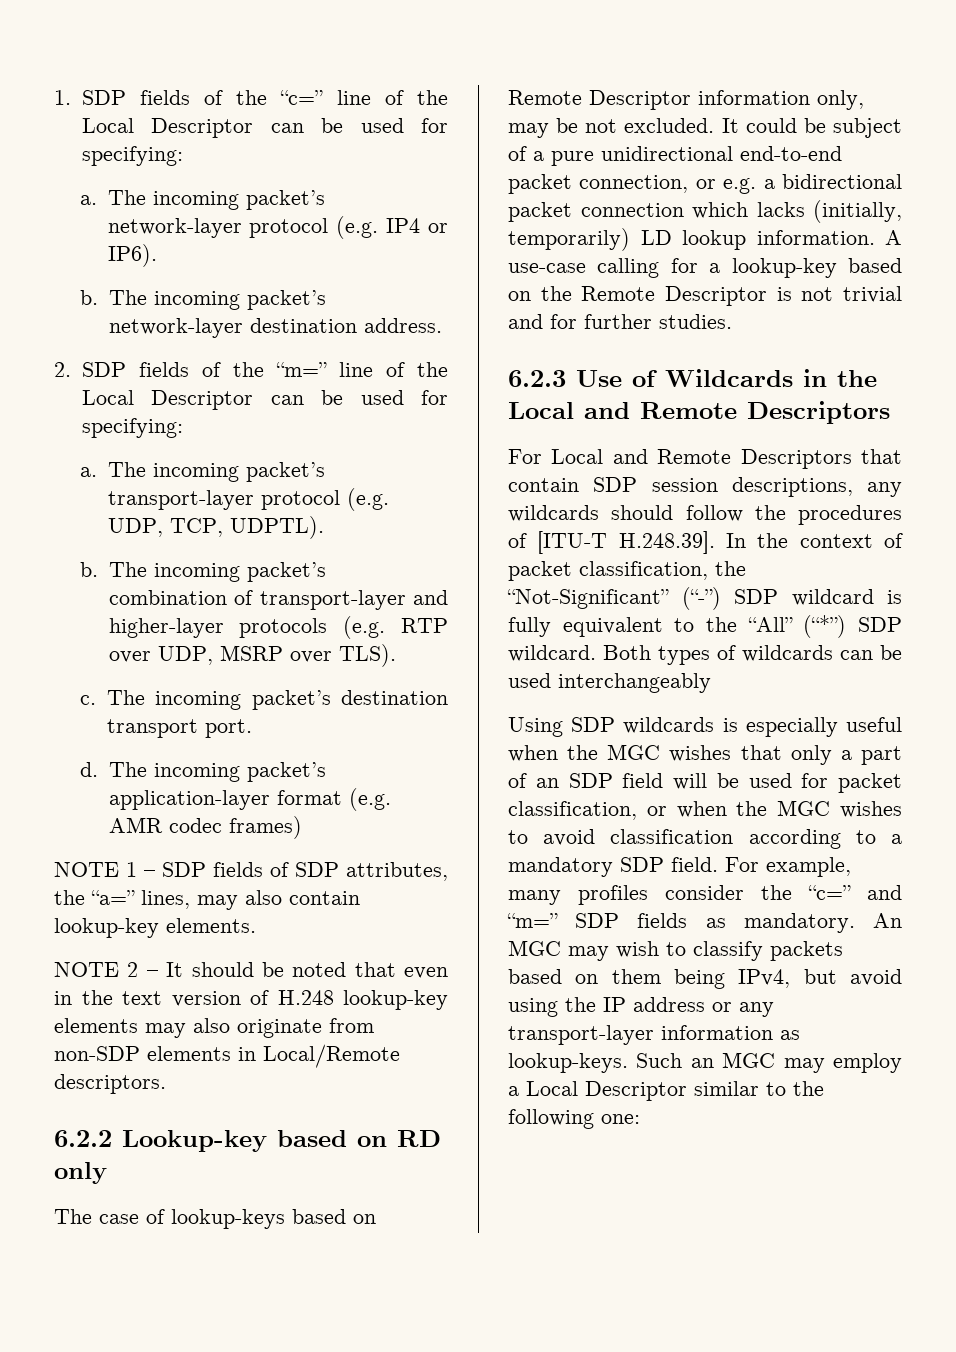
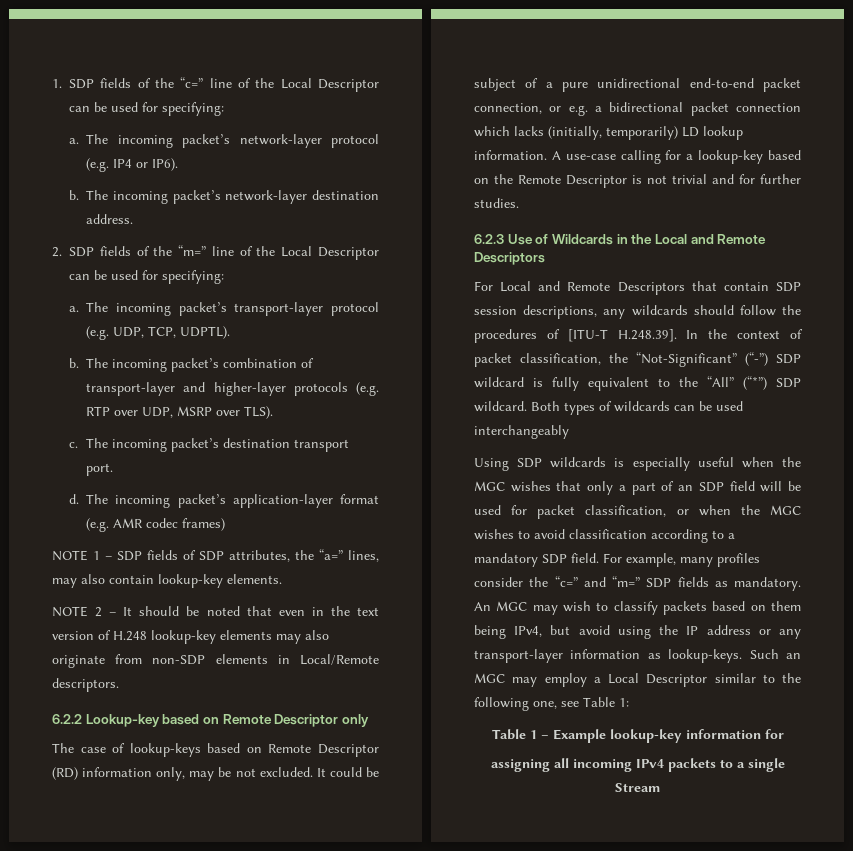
[397,1130,441,1147] RD -> [222,714,339,727] Remote Descriptor
(691, 100) none -> [52,767,78,780] (RD)
[601,1114,640,1124] one: -> [533,697,629,709] [491,729,784,743] [490,758,785,772] [615,783,660,792] one, see Table 1: // Table 1 – Example lookup-key information for // assigning all incoming IPv4 packets to a single Stream

